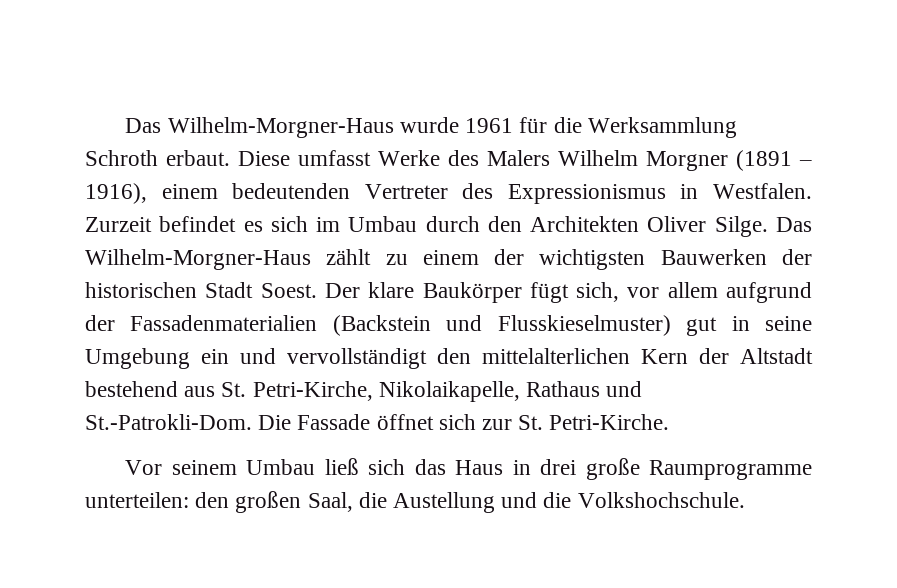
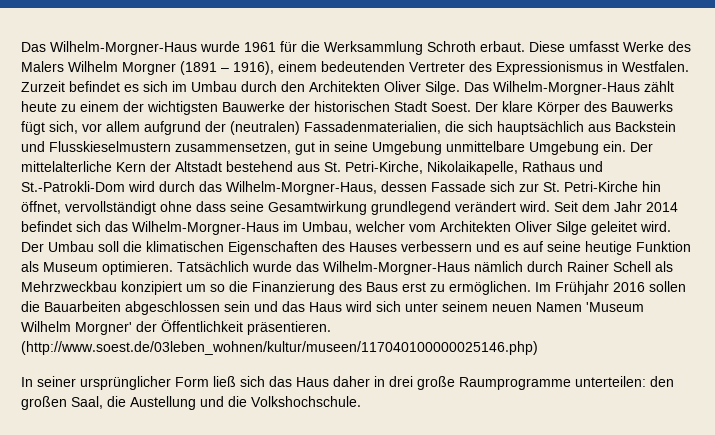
(372, 257) none -> [21,101,57,112] heute
[660,249,767,265] Bauwerken -> [222,101,285,112] Bauwerke
[422,282,522,303] Baukörper -> [537,101,673,115] Körper des Bauwerks
[130,315,813,336] [85,348,630,369] Fassadenmaterialien (Backstein und Flusskieselmuster) gut in seine Umgebung ein und vervollständigt den mittelalterlichen -> [230,121,676,135] [21,141,653,155] [21,161,112,172] (neutralen) Fassadenmaterialien, die sich hauptsächlich aus Backstein und Flusskieselmustern zusammensetzen, gut in seine Umgebung unmittelbare Umgebung ein. Der mittelalterliche
[85,414,670,430] [125,459,316,475] St.-Patrokli-Dom. Die Fassade öffnet sich zur St. Petri-Kirche. // Vor seinem Umbau -> [21,181,661,195] [21,201,678,215] [21,221,671,235] [21,241,691,255] [21,261,673,275] [21,281,686,295] [21,301,644,315] [21,320,331,335] [21,341,538,355] [21,376,209,390] St.-Patrokli-Dom wird durch das Wilhelm-Morgner-Haus, dessen Fassade sich zur St. Petri-Kirche hin öffnet, vervollständigt ohne dass seine Gesamtwirkung grundlegend verändert wird. Seit dem Jahr 2014 befindet sich das Wilhelm-Morgner-Haus im Umbau, welcher vom Architekten Oliver Silge geleitet wird. Der Umbau soll die klimatischen Eigenschaften des Hauses verbessern und es auf seine heutige Funktion als Museum optimieren. Tatsächlich wurde das Wilhelm-Morgner-Haus nämlich durch Rainer Schell als Mehrzweckbau konzipiert um so die Finanzierung des Baus erst zu ermöglichen. Im Frühjahr 2016 sollen die Bauarbeiten abgeschlossen sein und das Haus wird sich unter seinem neuen Namen 'Museum Wilhelm Morgner' der Öffentlichkeit präsentieren. (http://www.soest.de/03leben_wohnen/kultur/museen/117040100000025146.php) // In seiner ursprünglicher Form
(504, 467) none -> [333,376,370,387] daher

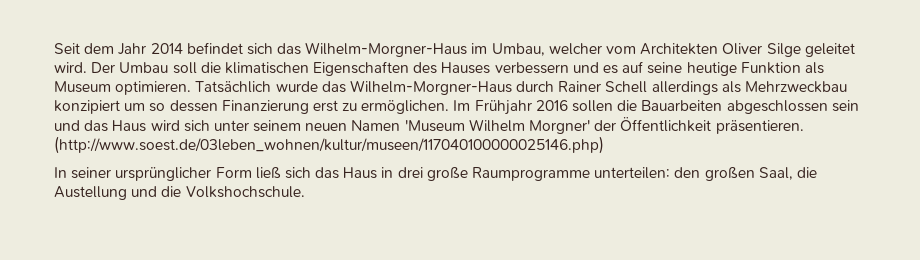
[21,41,691,55] [21,61,689,75] [21,81,674,95] [21,101,673,115] [21,121,676,135] [21,141,653,155] [21,161,603,175] [21,181,661,195] [21,201,550,215] Das Wilhelm-Morgner-Haus wurde 1961 für die Werksammlung Schroth erbaut. Diese umfasst Werke des Malers Wilhelm Morgner (1891 – 1916), einem bedeutenden Vertreter des Expressionismus in Westfalen. Zurzeit befindet es sich im Umbau durch den Architekten Oliver Silge. Das Wilhelm-Morgner-Haus zählt heute zu einem der wichtigsten Bauwerke der historischen Stadt Soest. Der klare Körper des Bauwerks fügt sich, vor allem aufgrund der (neutralen) Fassadenmaterialien, die sich hauptsächlich aus Backstein und Flusskieselmustern zusammensetzen, gut in seine Umgebung unmittelbare Umgebung ein. Der mittelalterliche Kern der Altstadt bestehend aus St. Petri-Kirche, Nikolaikapelle, Rathaus und St.-Patrokli-Dom wird durch das Wilhelm-Morgner-Haus, dessen Fassade sich zur St. Petri-Kirche hin öffnet, vervollständigt ohne dass seine Gesamtwirkung grundlegend verändert wird. -> (54, 48) none
[474,261,523,272] nämlich -> (512, 87) none
(651, 266) none -> [651,81,718,95] allerdings
[229,281,398,295] die Finanzierung des Baus -> [169,100,309,114] dessen Finanzierung
[333,376,370,387] daher -> (378, 173) none

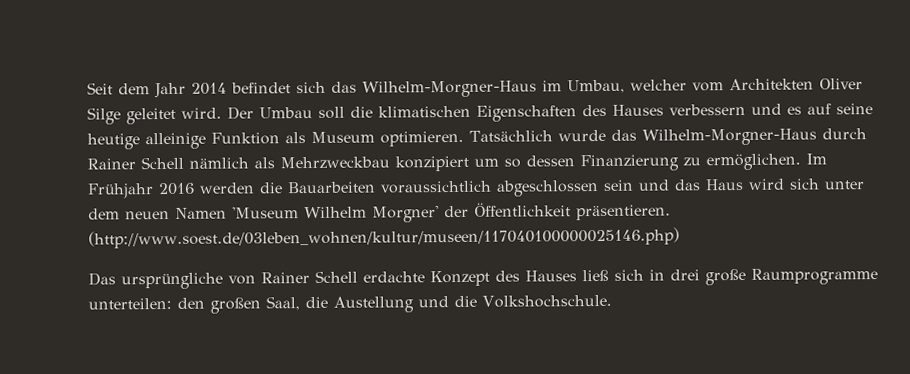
(737, 69) none -> [145,132,206,150] alleinige
[651,81,718,95] allerdings -> [189,157,249,169] nämlich
[312,100,338,112] erst -> (679, 163) none
[572,100,614,112] sollen -> [199,182,255,194] werden
(723, 105) none -> [380,180,492,194] voraussichtlich
[253,120,302,132] seinem -> [88,208,120,220] dem
[54,167,378,181] In seiner ursprünglicher Form ließ sich das Haus -> [88,269,644,290] Das ursprüngliche von Rainer Schell erdachte Konzept des Hauses ließ sich

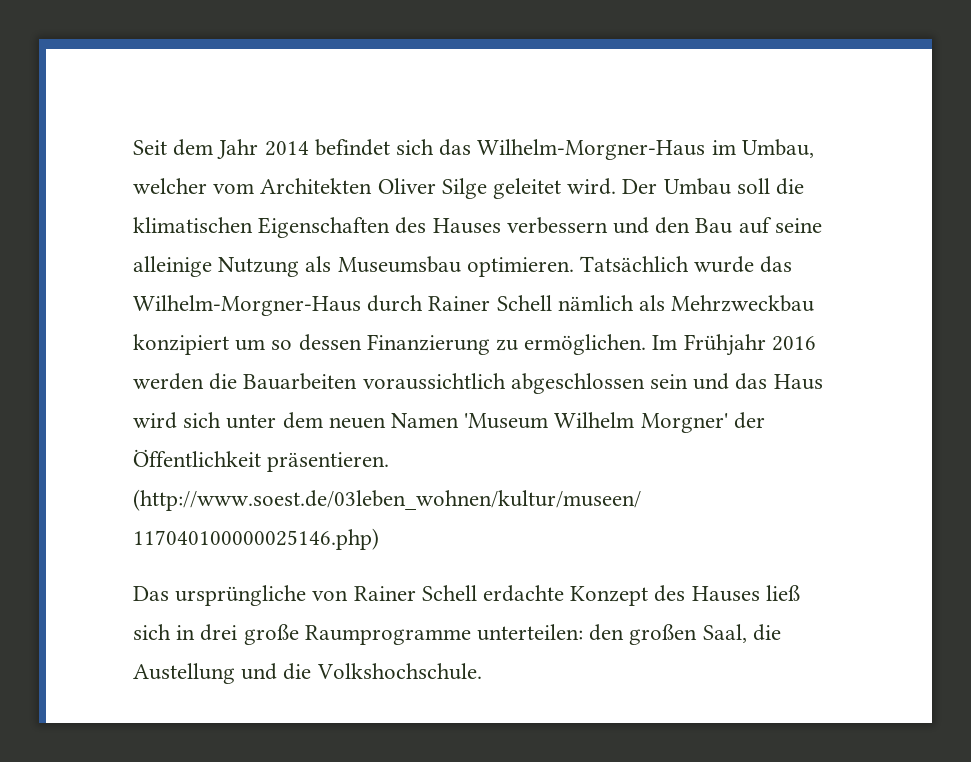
[787,103,873,115] [87,131,375,150] es auf seine heutige alleinige Funktion als Museum -> [655,217,822,234] [133,256,461,277] den Bau auf seine alleinige Nutzung als Museumsbau

